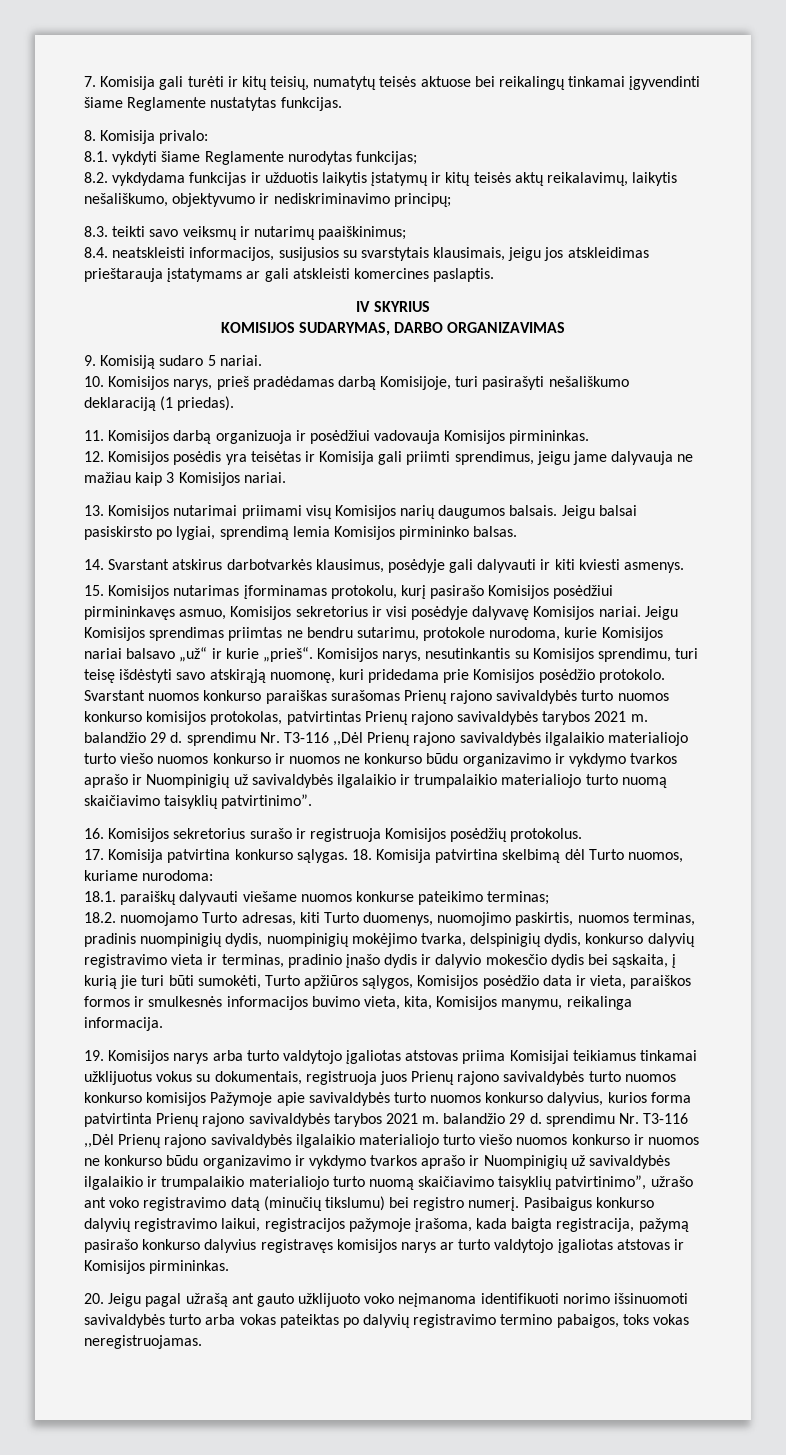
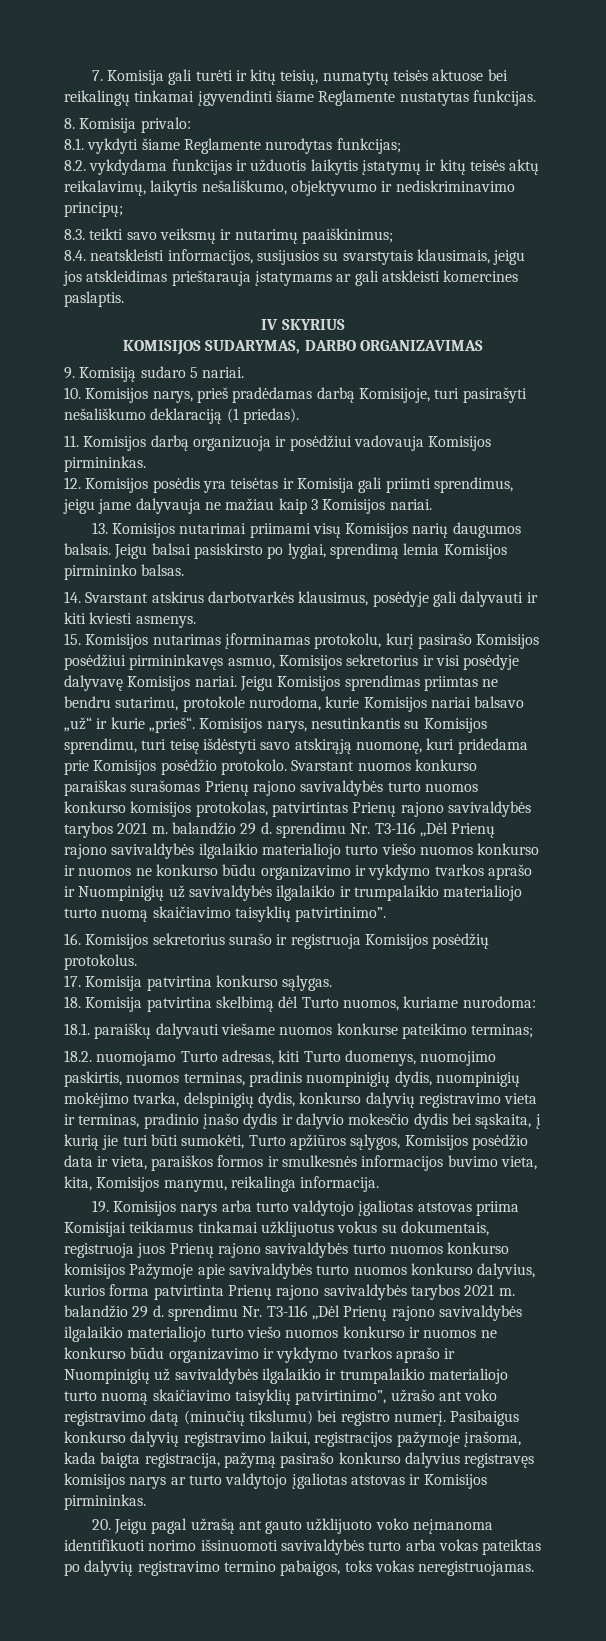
(348, 856) none -> (333, 983) //

